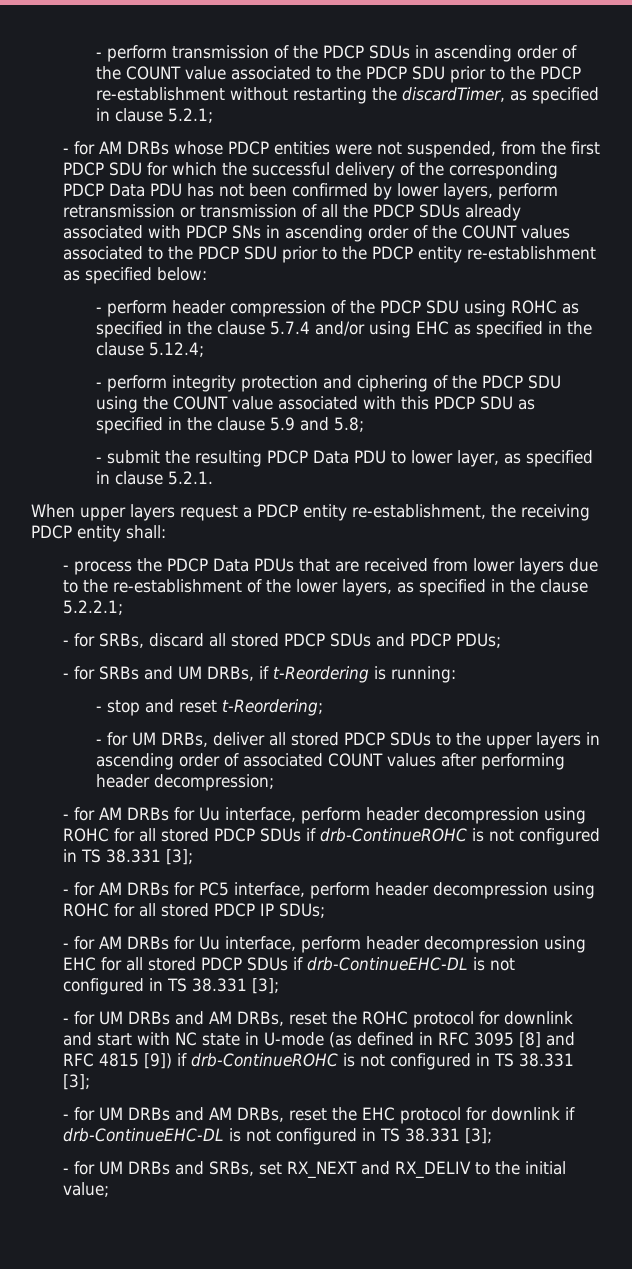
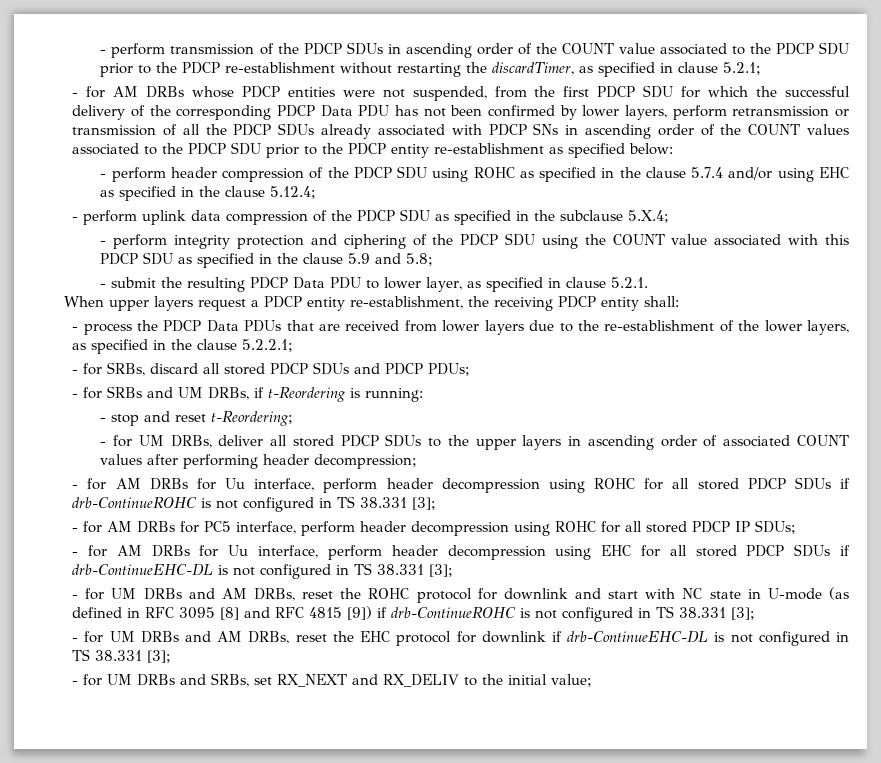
(204, 349) none -> [72,209,670,225] // - perform uplink data compression of the PDCP SDU as specified in the subclause 5.X.4;

